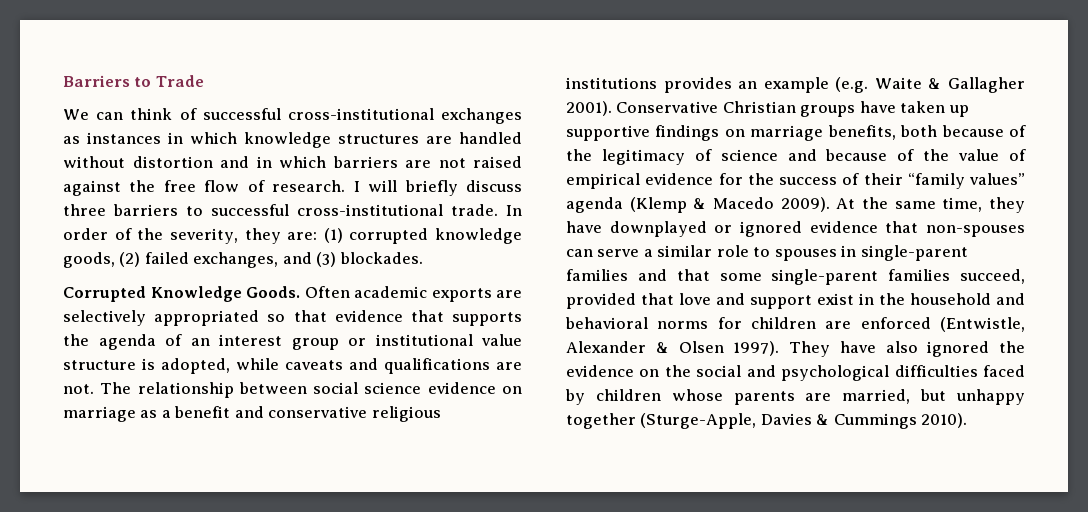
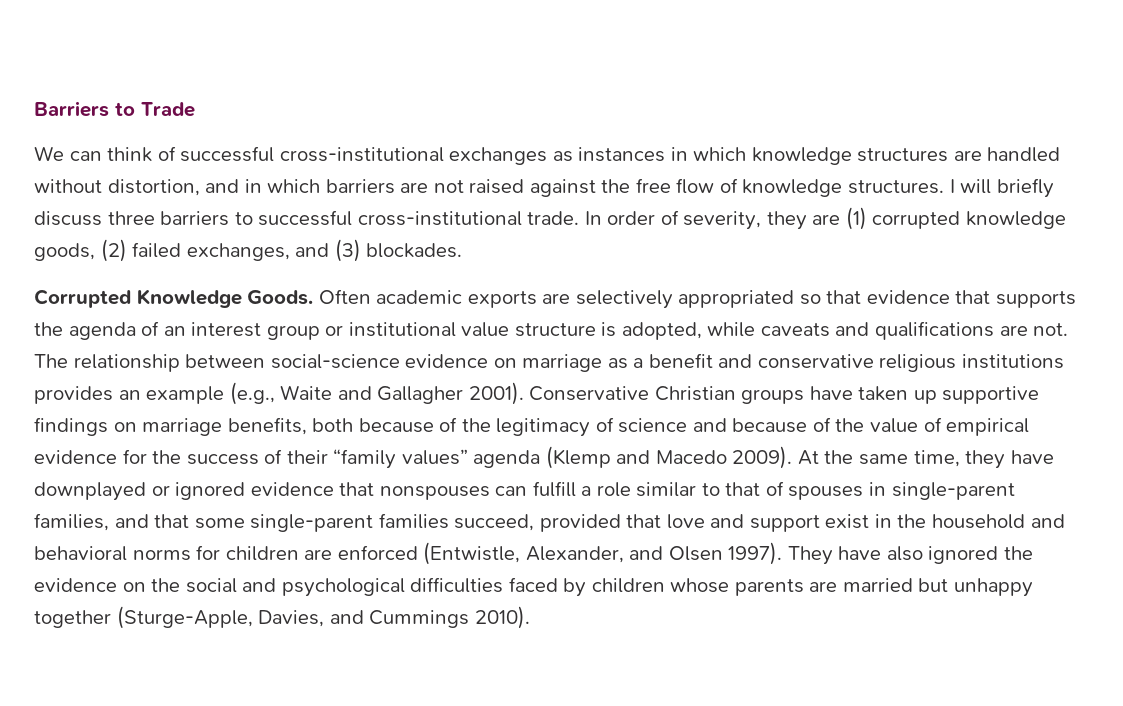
[132,156,213,168] distortion -> [107,179,200,196] distortion,
[272,180,346,192] research. -> [742,179,945,197] knowledge structures.
[137,228,164,240] the -> (679, 217) none
[287,232,318,240] are: -> [812,214,841,225] are
[313,382,422,394] social science -> [270,354,400,369] social-science
[835,77,942,93] (e.g. Waite & -> [229,382,372,405] (e.g., Waite and
[693,198,707,209] & -> [616,450,651,464] and
[926,225,1025,237] [566,245,771,257] non-spouses can serve a similar role to -> [379,481,784,500] nonspouses can fulfill a role similar to that of
[566,269,628,281] families -> [34,513,109,531] families,
[566,341,669,353] Alexander & -> [525,546,664,563] Alexander, and
[842,389,911,404] married, -> [842,578,913,592] married
[760,413,830,425] Davies & -> [258,610,364,627] Davies, and

